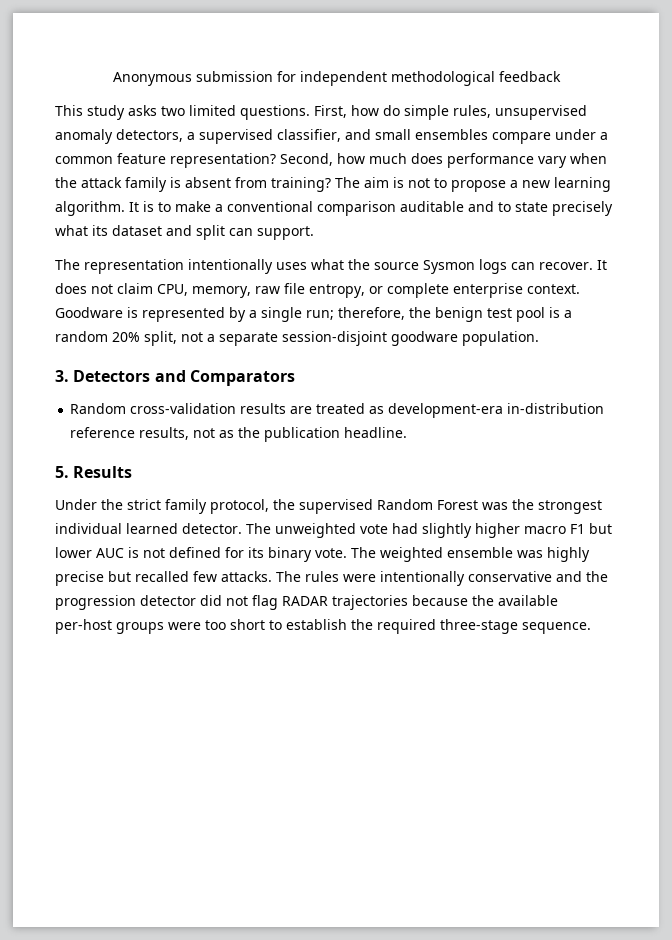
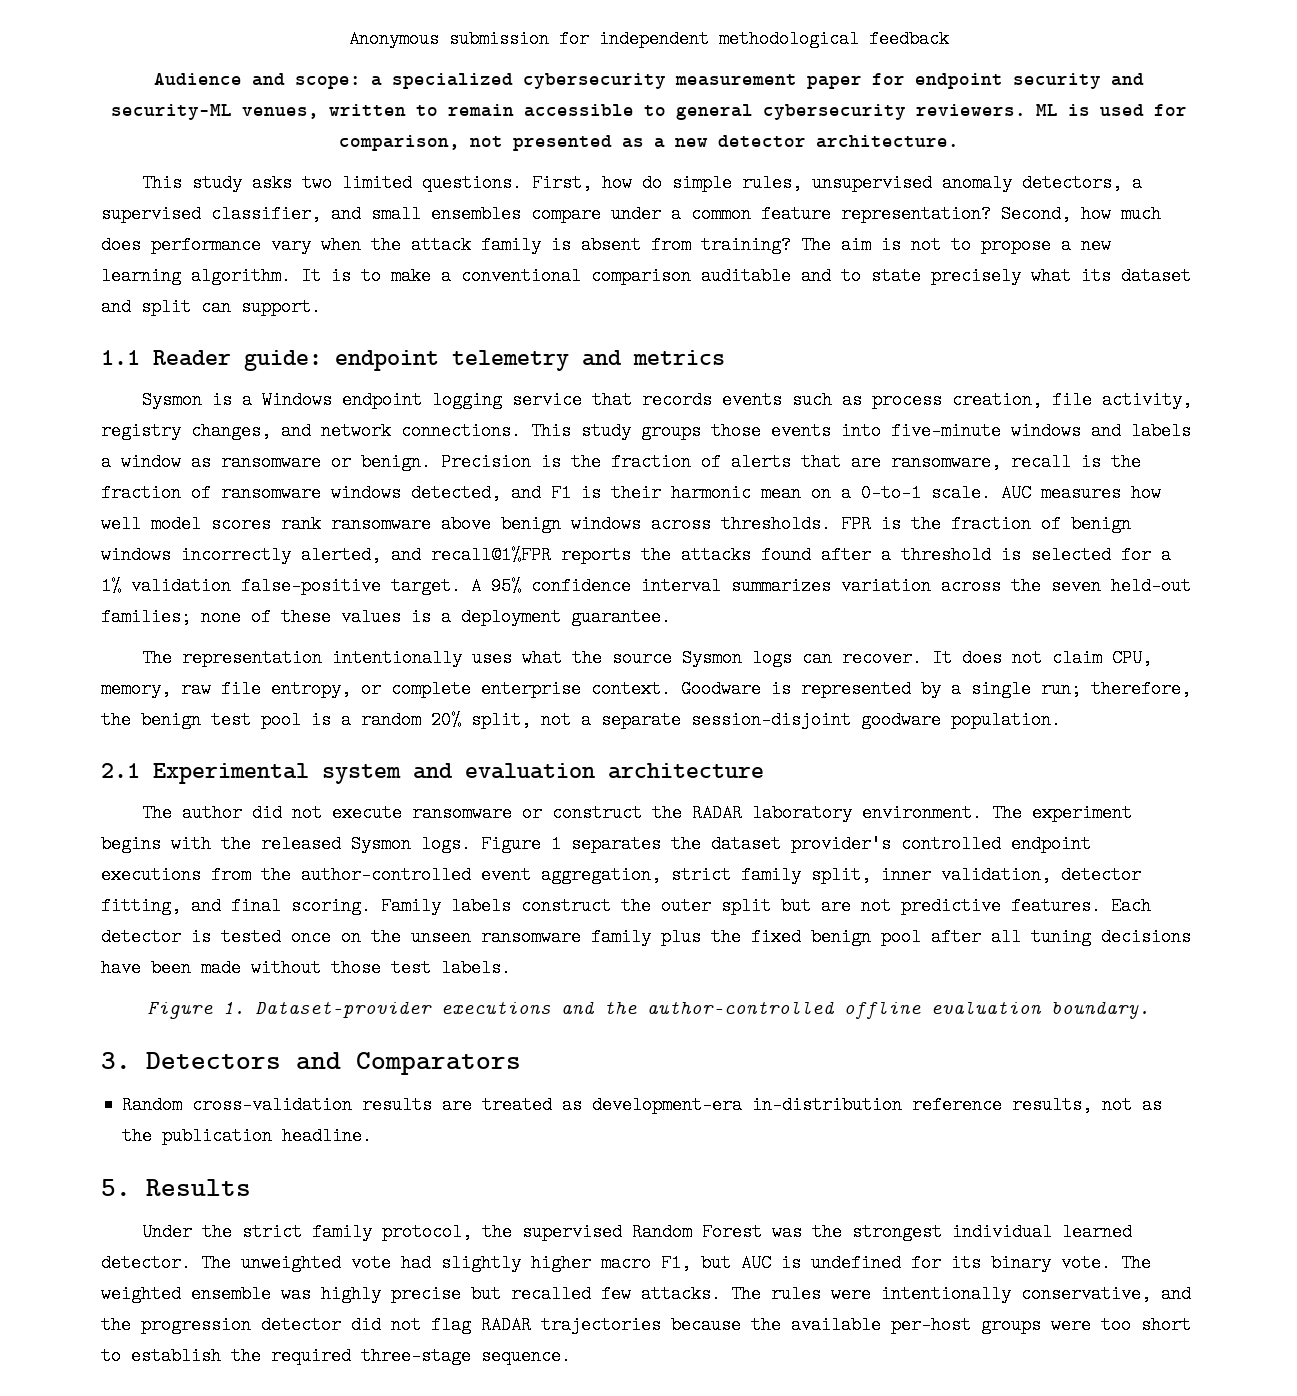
(561, 76) none -> [153,73,1144,89] [110,104,1187,120] [338,135,959,151] // Audience and scope: a specialized cybersecurity measurement paper for endpoint security and security-ML venues, written to remain accessible to general cybersecurity reviewers. ML is used for comparison, not presented as a new detector architecture.
(314, 233) none -> [101,350,725,371] [141,391,1192,409] [101,422,1191,440] [101,453,1141,471] [101,484,1161,502] [101,515,1131,533] [101,546,1171,564] [101,577,1191,595] [101,608,671,626] // 1.1 Reader guide: endpoint telemetry and metrics // Sysmon is a Windows endpoint logging service that records events such as process creation, file activity, registry changes, and network connections. This study groups those events into five-minute windows and labels a window as ransomware or benign. Precision is the fraction of alerts that are ransomware, recall is the fraction of ransomware windows detected, and F1 is their harmonic mean on a 0-to-1 scale. AUC measures how well model scores rank ransomware above benign windows across thresholds. FPR is the fraction of benign windows incorrectly alerted, and recall@1%FPR reports the attacks found after a threshold is selected for a 1% validation false-positive target. A 95% confidence interval summarizes variation across the seven held-out families; none of these values is a deployment guarantee.
(539, 338) none -> [101,763,764,784] [141,804,1132,822] [101,835,1091,853] [101,866,1141,884] [101,897,1151,915] [101,928,1191,946] [101,959,511,977] [147,1000,1150,1019] // 2.1 Experimental system and evaluation architecture // The author did not execute ransomware or construct the RADAR laboratory environment. The experiment begins with the released Sysmon logs. Figure 1 separates the dataset provider's controlled endpoint executions from the author-controlled event aggregation, strict family split, inner validation, detector fitting, and final scoring. Family labels construct the outer split but are not predictive features. Each detector is tested once on the unseen ransomware family plus the fixed benign pool after all tuning decisions have been made without those test labels. // Figure 1. Dataset-provider executions and the author-controlled offline evaluation boundary.
[570,523,612,534] [55,547,221,558] F1 but lower AUC is not defined -> [661,1254,901,1272] F1, but AUC is undefined
[468,571,552,582] conservative -> [1021,1285,1151,1303] conservative,

